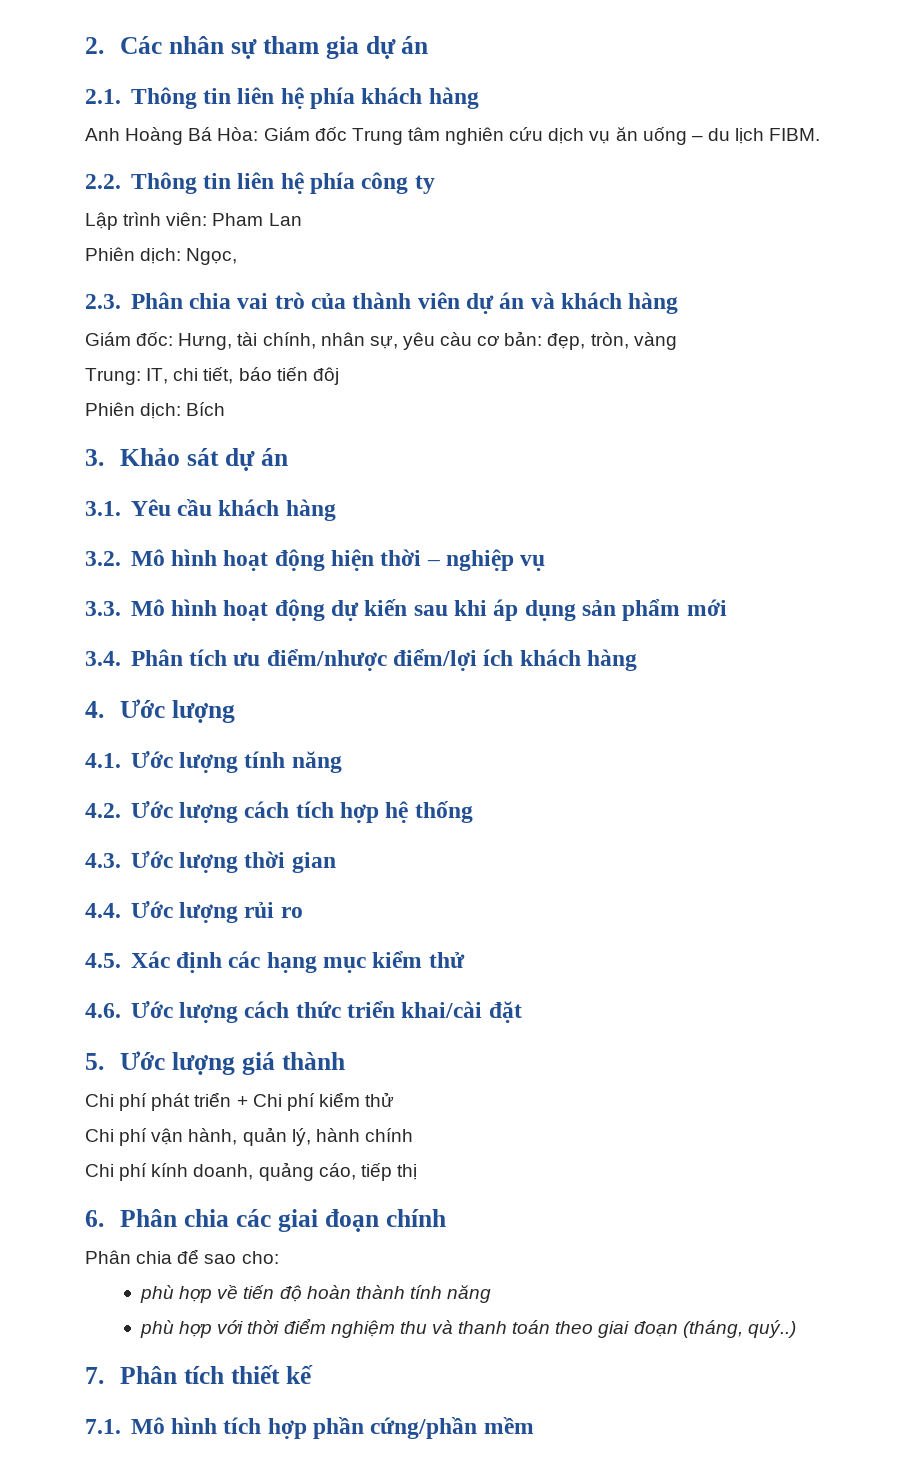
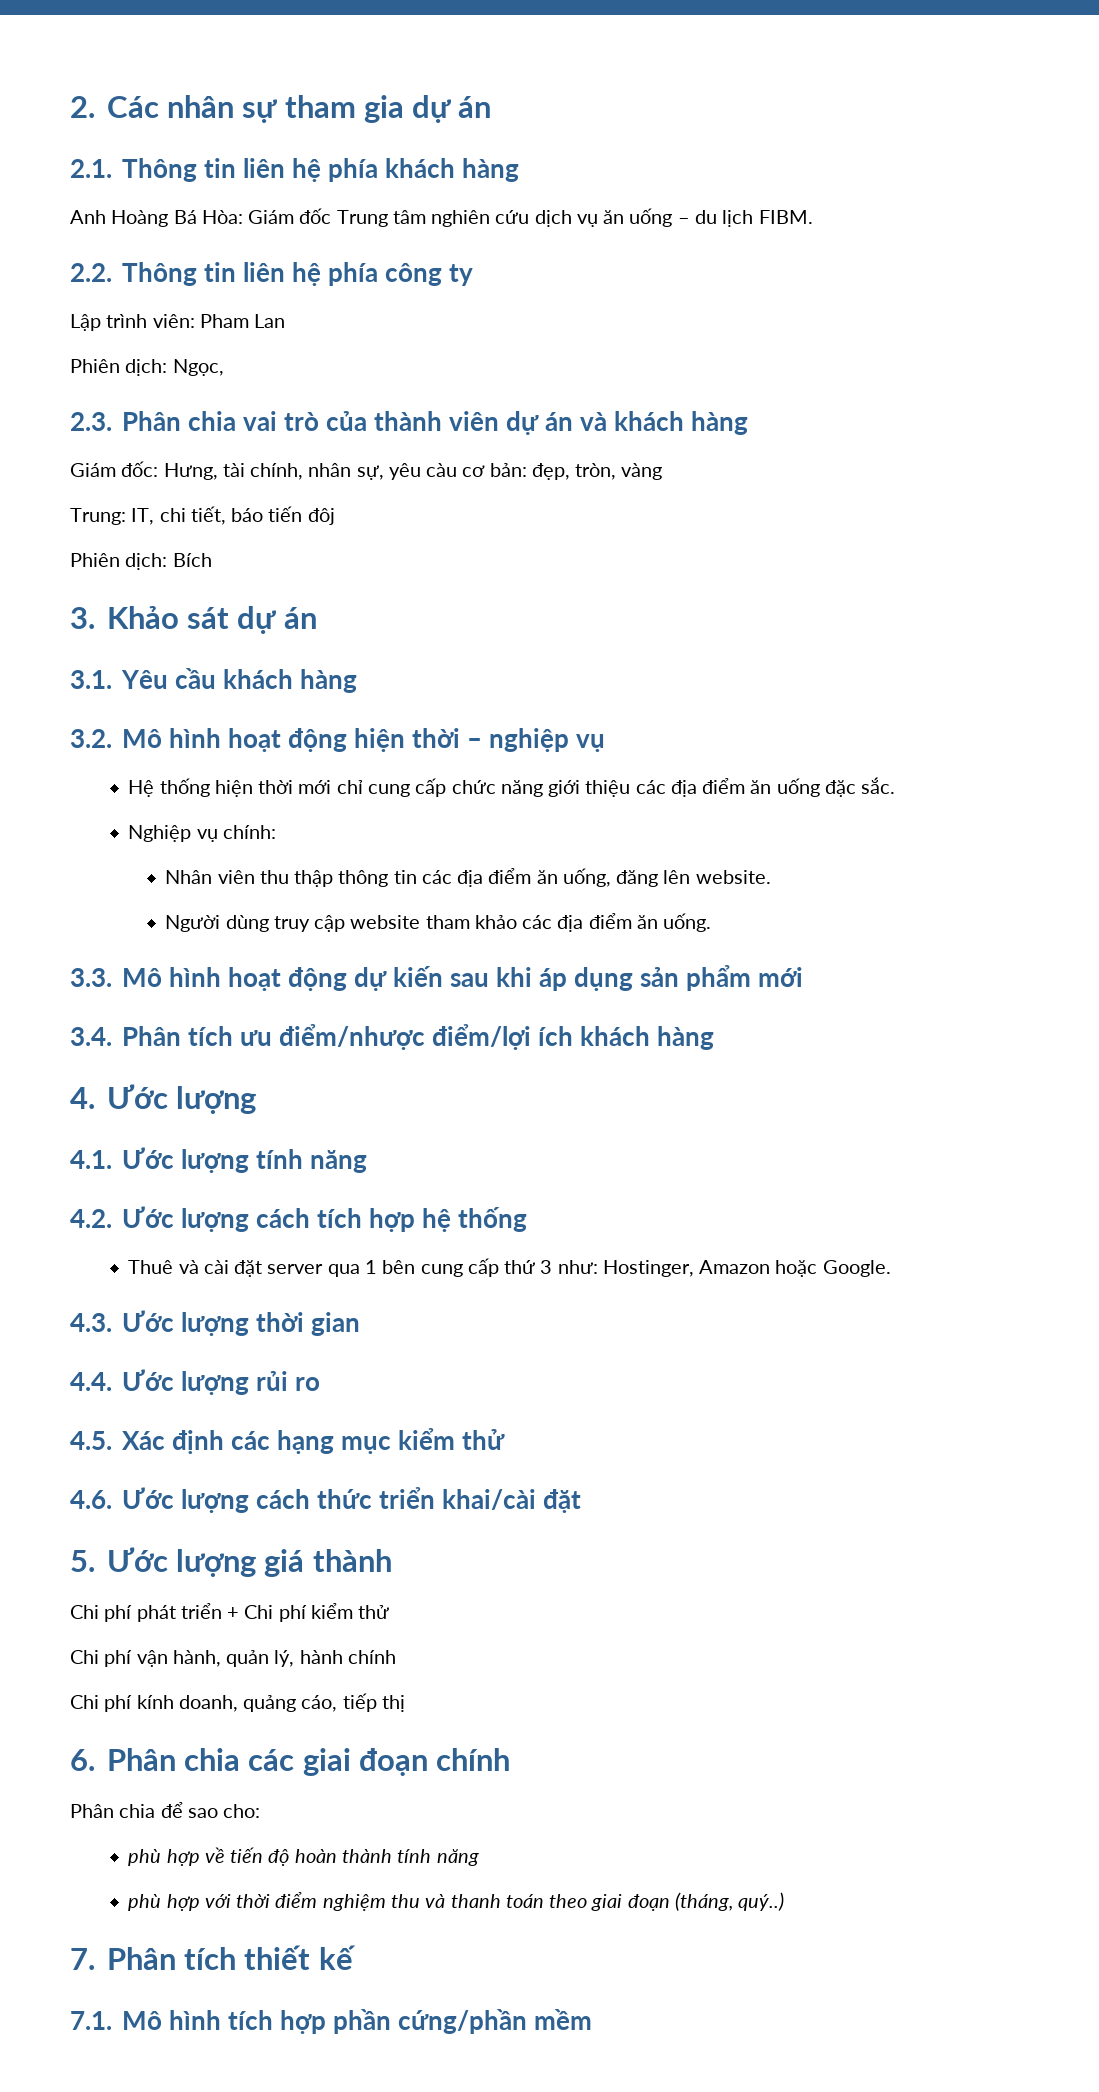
(546, 563) none -> [128,777,896,797] [128,825,276,842] [165,868,771,887] [165,913,712,932] // Hệ thống hiện thời mới chỉ cung cấp chức năng giới thiệu các địa điểm ăn uống đặc sắc. // Nghiệp vụ chính: // Nhân viên thu thập thông tin các địa điểm ăn uống, đăng lên website. // Người dùng truy cập website tham khảo các địa điểm ăn uống.
(473, 812) none -> [128,1258,891,1277] // Thuê và cài đặt server qua 1 bên cung cấp thứ 3 như: Hostinger, Amazon hoặc Google.

